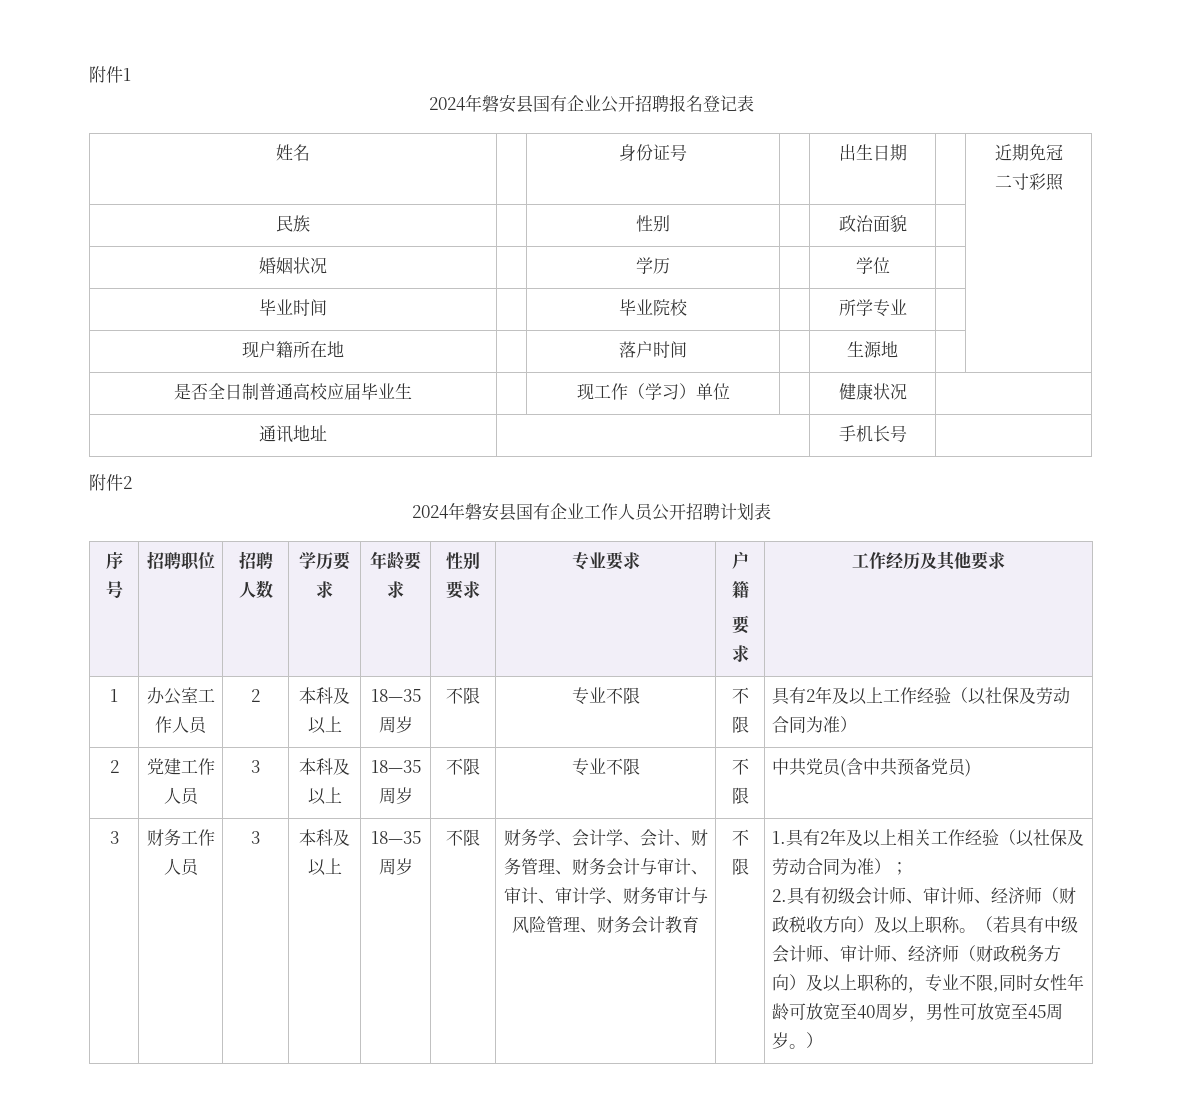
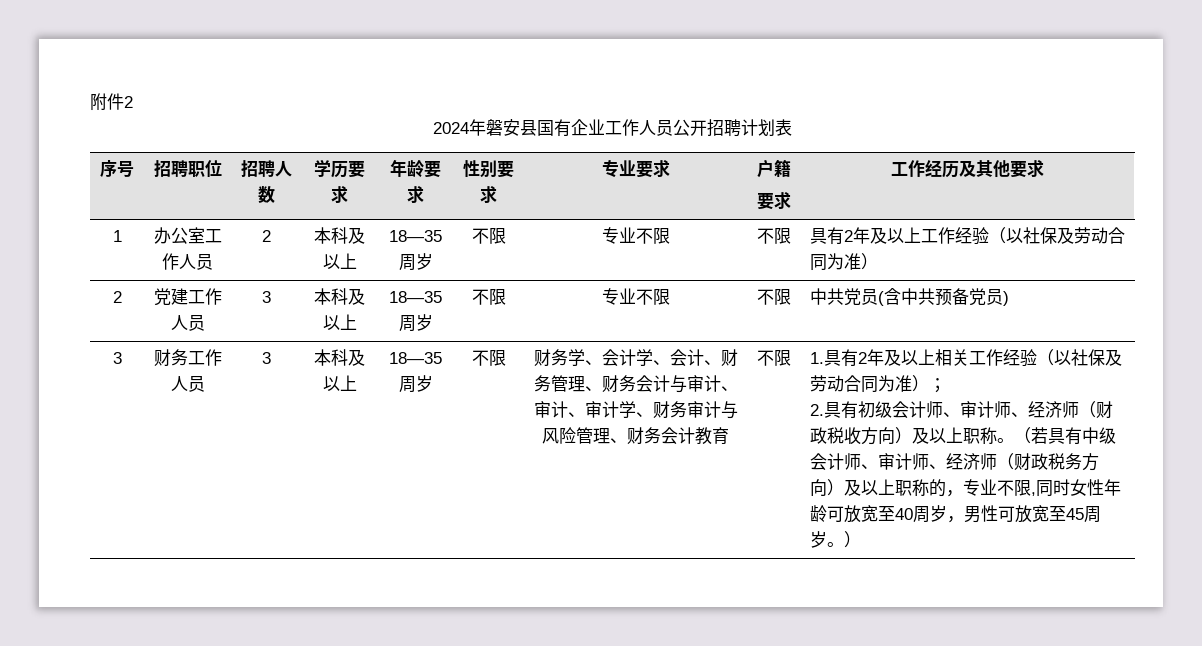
[89,66,131,83] [428,94,754,113] [276,144,310,161] [619,144,687,161] [838,144,907,161] [994,144,1063,161] [994,173,1064,191] [276,215,310,232] [636,215,670,232] [838,215,907,232] [259,257,327,274] [636,257,670,274] [855,257,890,274] [259,299,327,316] [619,299,688,316] [838,299,907,317] [242,341,344,358] [619,341,687,358] [847,341,898,358] [174,383,412,400] [576,383,730,400] [838,383,907,400] [259,425,327,443] [838,425,907,442] [89,474,123,491] 附件1 // 2024年磐安县国有企业公开招聘报名登记表 // 姓名 | | 身份证号 | | 出生日期 | | 近期免冠 // 二寸彩照 // 民族 | | 性别 | | 政治面貌 | | // 婚姻状况 | | 学历 | | 学位 | | // 毕业时间 | | 毕业院校 | | 所学专业 | | // 现户籍所在地 | | 落户时间 | | 生源地 | | // 是否全日制普通高校应届毕业生 | | 现工作（学习）单位 | | 健康状况 | // 通讯地址 | | 手机长号 | // 附件 -> [90,93,124,111] 附件

